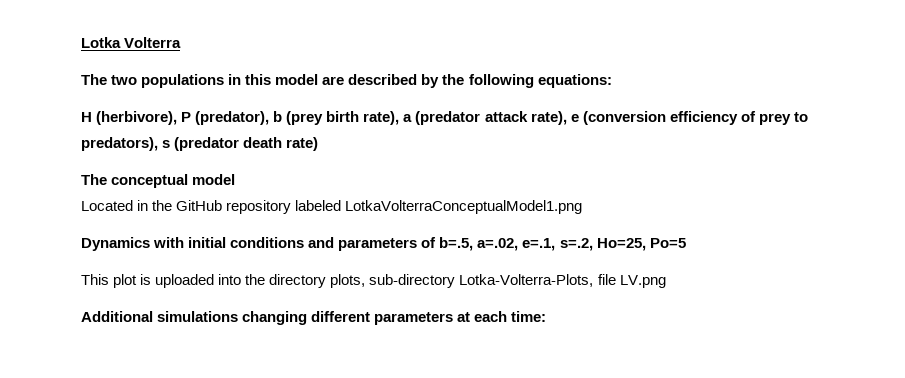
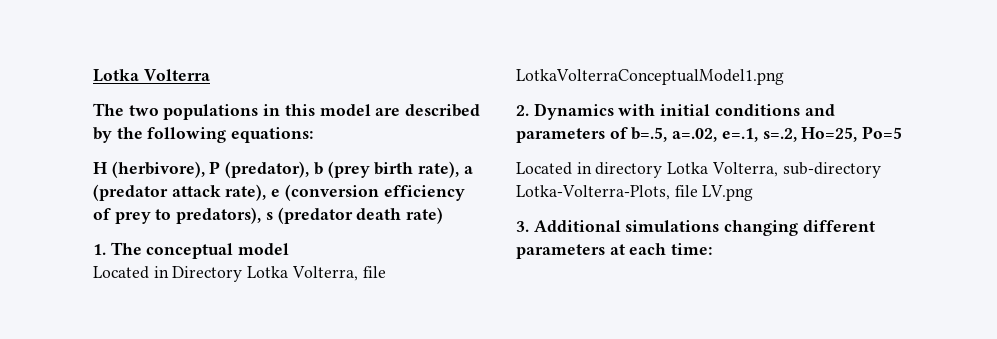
(319, 144) none -> [93,244,106,255] 1.
[152,200,342,214] the GitHub repository labeled -> [172,266,386,282] Directory Lotka Volterra, file
(583, 207) none -> [516,105,529,116] 2.
[81,274,366,288] This plot is uploaded into the directory plots, -> [516,162,778,178] Located in directory Lotka Volterra,
(666, 281) none -> [516,221,529,232] 3.

